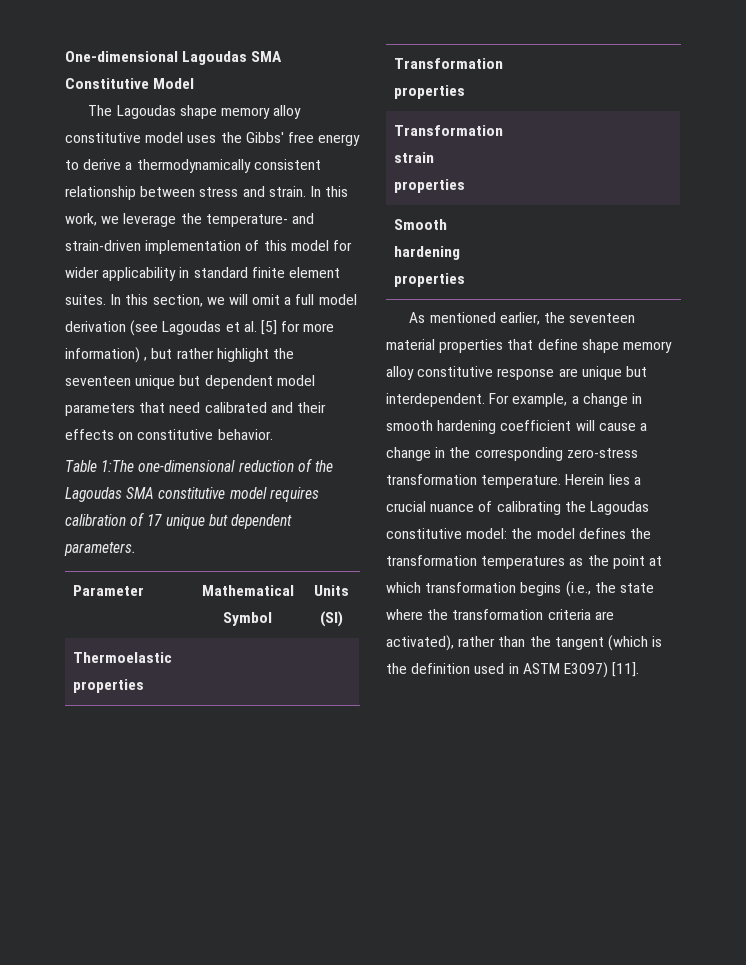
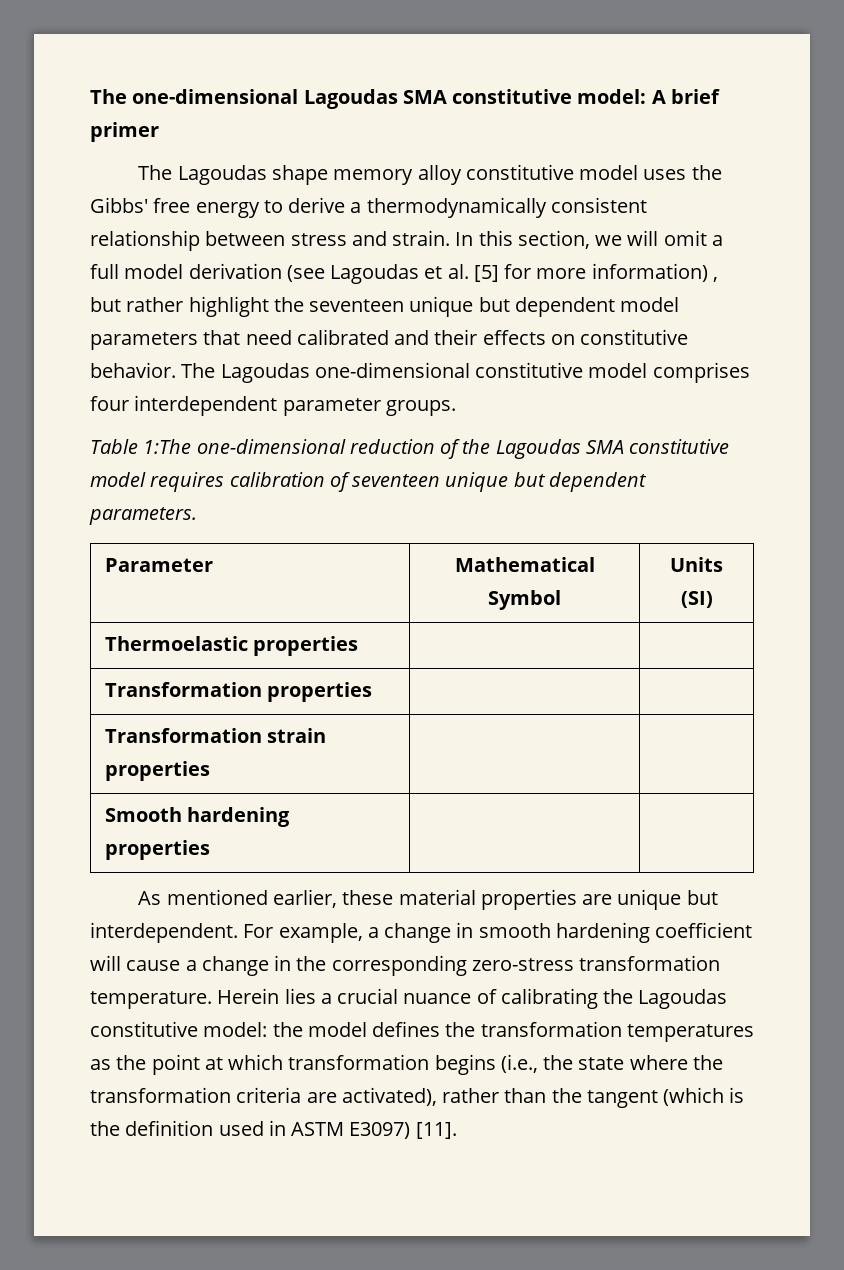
[65,51,283,65] [65,78,195,89] One-dimensional Lagoudas SMA Constitutive Model -> [90,89,720,109] [90,122,159,142] The one-dimensional Lagoudas SMA constitutive model: A brief primer
[65,213,314,227] [65,240,352,254] [65,267,340,281] [65,294,149,305] work, we leverage the temperature- and strain-driven implementation of this model for wider applicability in standard finite element suites. In this -> (513, 238) none
(273, 434) none -> [181,362,750,383] [90,395,456,416] The Lagoudas one-dimensional constitutive model comprises four interdependent parameter groups.
[147,514,163,526] 17 -> [352,474,441,487] seventeen
[543,312,636,323] [386,339,672,353] [386,366,555,380] the seventeen material properties that define shape memory alloy constitutive response -> [342,889,577,910] these material properties

